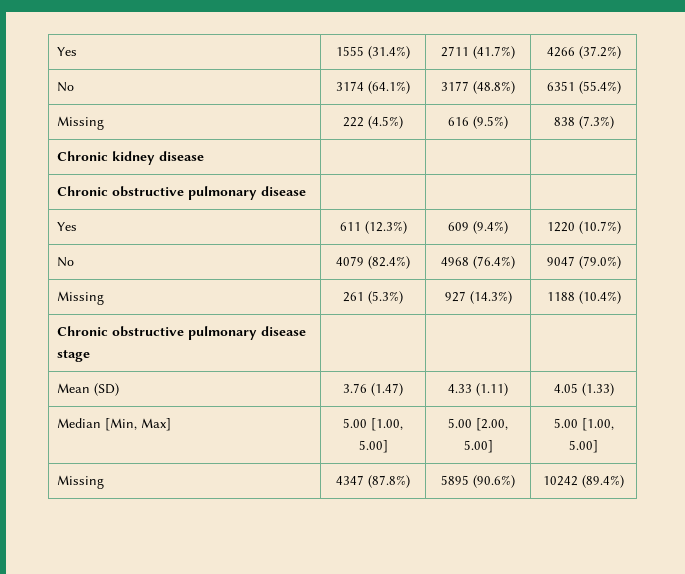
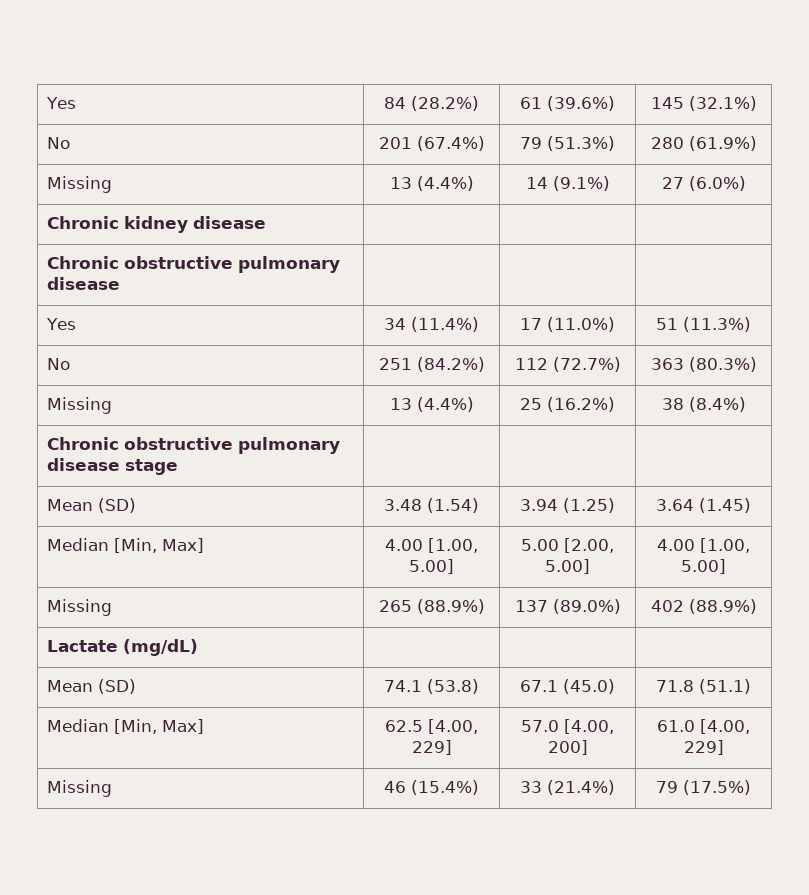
[56,47,77,56] [336,46,410,59] [441,46,515,59] [546,46,621,59] [56,82,74,92] [336,81,410,94] [441,81,515,94] [546,81,621,94] [56,116,104,130] [343,116,403,129] [448,116,508,129] [553,116,614,129] Yes | 1555 (31.4%) | 2711 (41.7%) | 4266 (37.2%) // No | 3174 (64.1%) | 3177 (48.8%) | 6351 (55.4%) // Missing | 222 (4.5%) | 616 (9.5%) | 838 (7.3%) -> [46,97,77,109] [384,96,479,111] [520,96,615,111] [650,96,757,111] [47,137,71,149] [378,136,485,151] [520,136,615,151] [650,136,757,151] [47,176,113,193] [389,176,474,191] [525,176,610,191] [661,176,746,191] Yes | 84 (28.2%) | 61 (39.6%) | 145 (32.1%) // No | 201 (67.4%) | 79 (51.3%) | 280 (61.9%) // Missing | 13 (4.4%) | 14 (9.1%) | 27 (6.0%)
[339,221,407,234] [448,221,508,234] [546,221,621,234] [56,257,74,267] [336,256,410,269] [441,256,515,269] [546,256,621,269] [56,291,104,305] [343,291,403,304] [444,291,512,304] [546,291,621,304] 611 (12.3%) | 609 (9.4%) | 1220 (10.7%) // No | 4079 (82.4%) | 4968 (76.4%) | 9047 (79.0%) // Missing | 261 (5.3%) | 927 (14.3%) | 1188 (10.4%) -> [384,317,479,332] [520,317,615,332] [656,317,751,332] [47,358,71,370] [378,357,485,372] [514,357,621,372] [650,357,757,372] [47,397,113,414] [389,397,474,412] [520,397,615,412] [661,397,746,412] 34 (11.4%) | 17 (11.0%) | 51 (11.3%) // No | 251 (84.2%) | 112 (72.7%) | 363 (80.3%) // Missing | 13 (4.4%) | 25 (16.2%) | 38 (8.4%)
[343,383,403,396] [448,383,508,396] [553,383,614,396] [56,418,171,431] [343,418,367,428] 3.76 (1.47) | 4.33 (1.11) | 4.05 (1.33) // Median [Min, Max] | 5.00 -> [384,498,479,513] [520,498,615,513] [656,498,751,513] [47,538,205,553] [385,539,423,551] 3.48 (1.54) | 3.94 (1.25) | 3.64 (1.45) // Median [Min, Max] | 4.00
[553,418,578,428] 5.00 -> [657,539,695,551] 4.00
[336,475,410,488] [441,475,515,488] [543,475,624,488] 4347 (87.8%) | 5895 (90.6%) | 10242 (89.4%) -> [378,599,485,614] [514,599,621,614] [650,599,757,614] [47,639,199,656] [47,679,137,694] [384,679,479,694] [520,679,615,694] [656,679,751,694] [47,719,205,734] [385,719,478,734] [411,740,452,755] [521,719,614,734] [547,740,588,755] [657,719,750,734] [683,740,724,755] [47,780,113,797] [384,780,479,795] [520,780,615,795] [656,780,751,795] 265 (88.9%) | 137 (89.0%) | 402 (88.9%) // Lactate (mg/dL) | | | // Mean (SD) | 74.1 (53.8) | 67.1 (45.0) | 71.8 (51.1) // Median [Min, Max] | 62.5 [4.00, 229] | 57.0 [4.00, 200] | 61.0 [4.00, 229] // Missing | 46 (15.4%) | 33 (21.4%) | 79 (17.5%)

